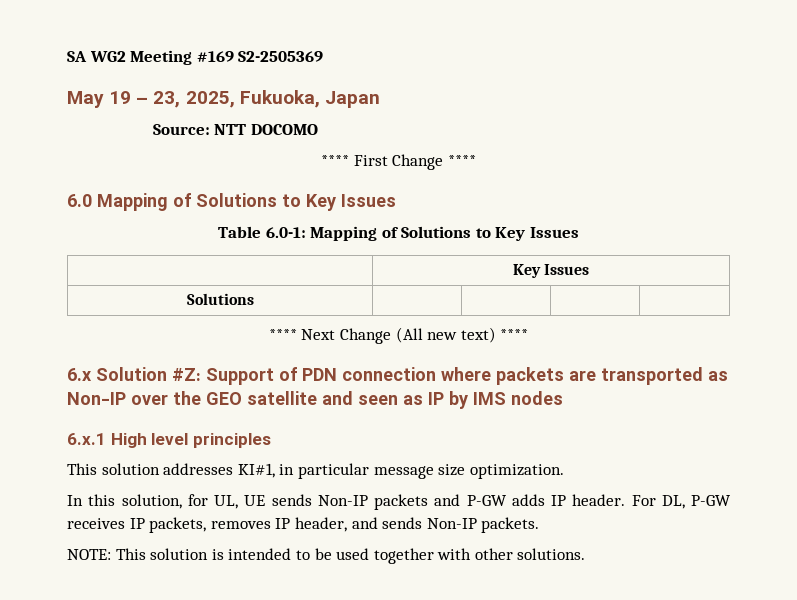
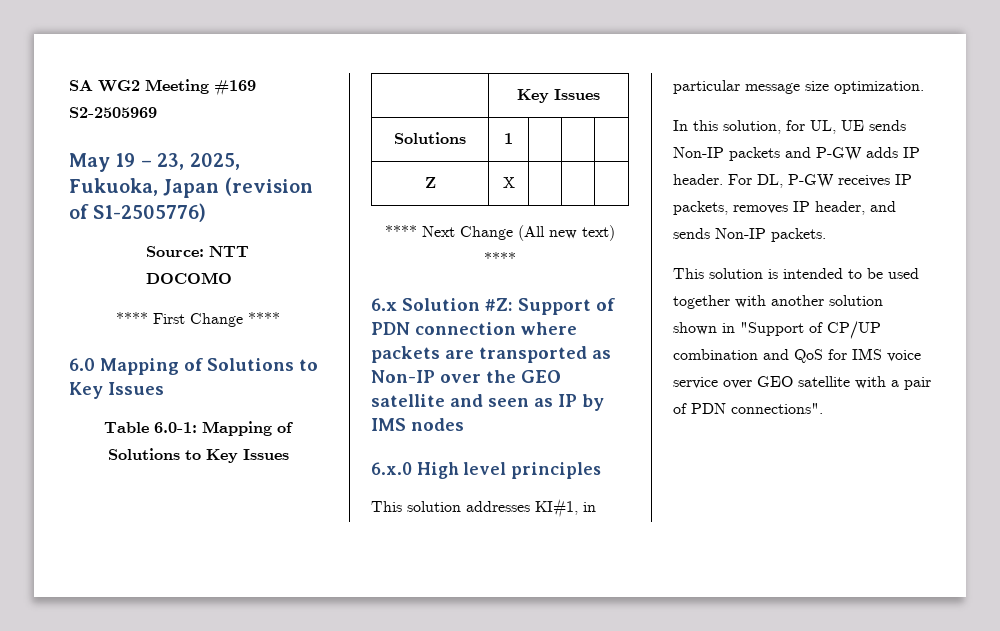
[238,51,324,62] S2-2505369 -> [69,107,157,118] S2-2505969
(380, 99) none -> [224,177,313,196] [69,203,207,222] (revision of S1-2505776)
(254, 299) none -> [504,133,513,144] [424,177,436,188] [502,177,515,188] 1 | | | // Z | X
[67,433,106,445] 6.x.1 -> [371,462,412,475] 6.x.0
[67,549,111,560] NOTE: -> (826, 235) none
[474,548,586,560] other solutions. -> [771,295,883,306] [673,321,881,339] [673,348,921,363] [673,376,931,390] [673,403,823,414] another solution shown in "Support of CP/UP combination and QoS for IMS voice service over GEO satellite with a pair of PDN connections".

